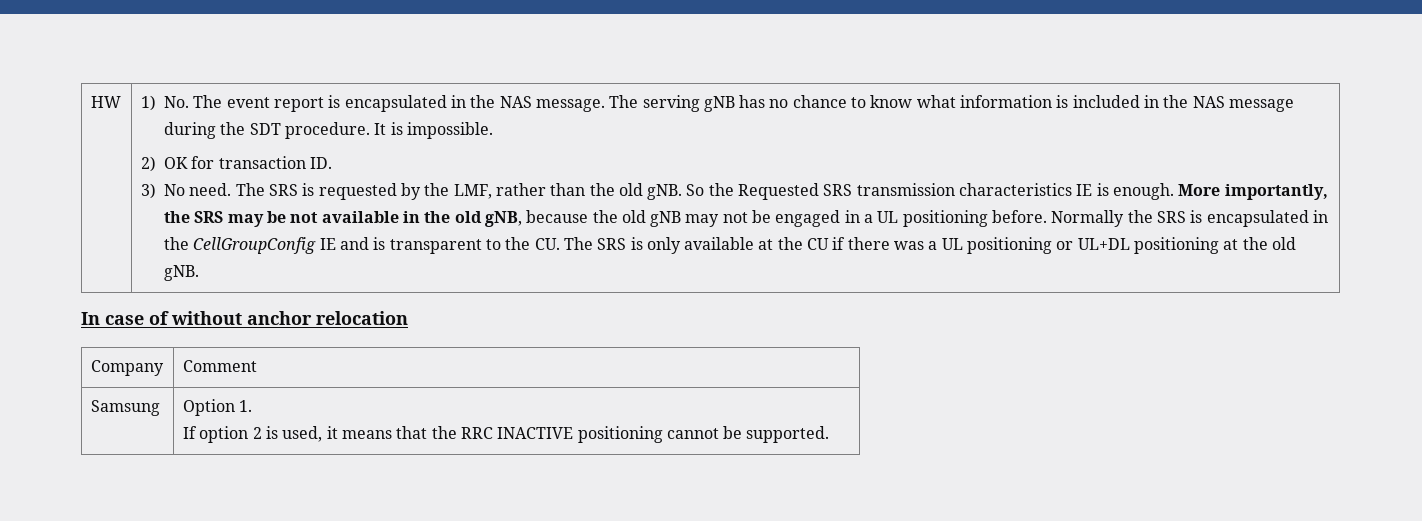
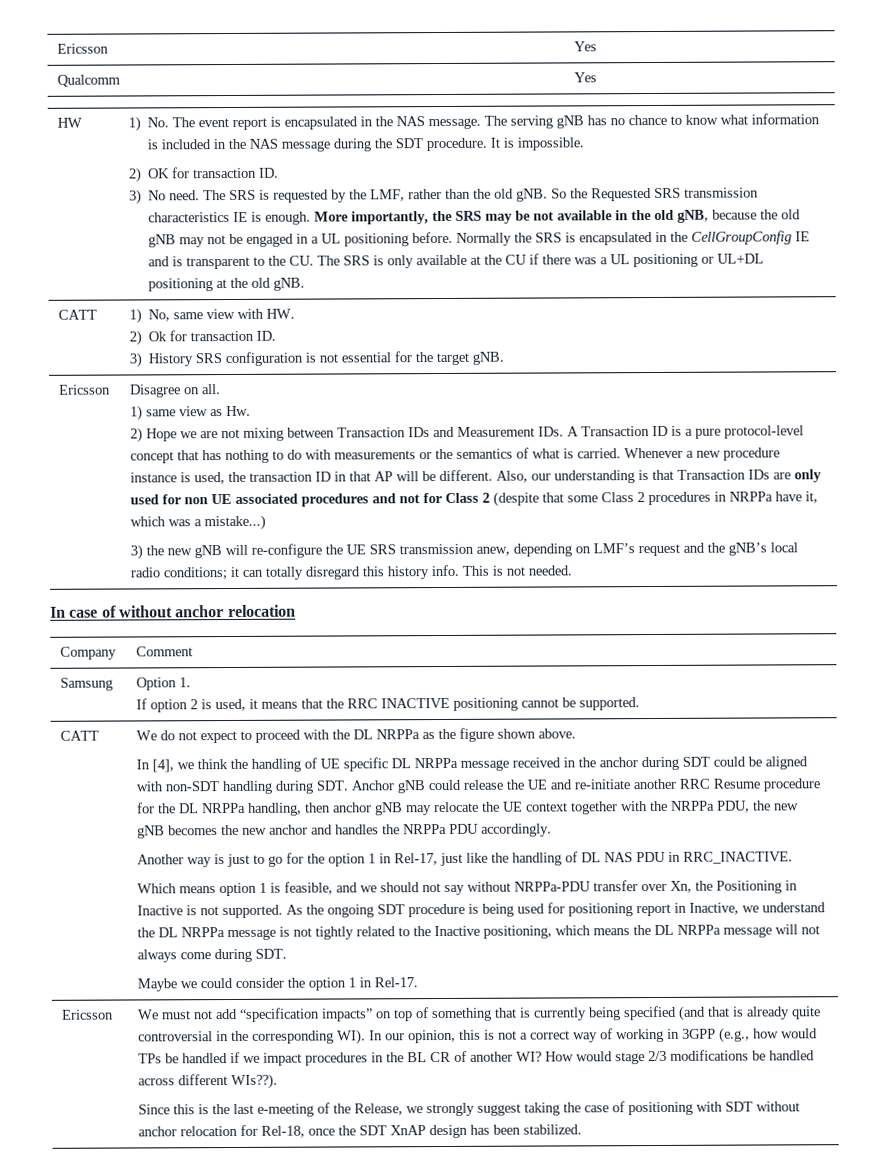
(90, 102) none -> [57,43,110,54] [574,41,598,52] [57,74,122,87] [574,72,598,83] Ericsson | Yes // Qualcomm | Yes //
(199, 273) none -> [58,309,98,320] [129,308,296,324] [129,330,277,346] [129,351,505,368] [59,384,112,395] [130,384,222,398] [130,405,252,421] [130,425,805,443] [130,447,781,464] [130,469,823,485] [130,491,819,507] [130,514,267,531] [130,542,799,560] [130,564,573,581] // CATT | 1) No, same view with HW. // 2) Ok for transaction ID. // 3) History SRS configuration is not essential for the target gNB. // Ericsson | Disagree on all. // 1) same view as Hw. // 2) Hope we are not mixing between Transaction IDs and Measurement IDs. A Transaction ID is a pure protocol-level concept that has nothing to do with measurements or the semantics of what is carried. Whenever a new procedure instance is used, the transaction ID in that AP will be different. Also, our understanding is that Transaction IDs are only used for non UE associated procedures and not for Class 2 (despite that some Class 2 procedures in NRPPa have it, which was a mistake...) // 3) the new gNB will re-configure the UE SRS transmission anew, depending on LMF’s request and the gNB’s local radio conditions; it can totally disregard this history info. This is not needed.
(830, 434) none -> [60,730,100,741] [136,727,577,744] [136,756,809,773] [136,778,821,795] [137,800,800,816] [137,823,553,839] [137,851,794,868] [137,880,799,897] [137,902,827,919] [137,924,821,941] [137,948,288,963] [137,977,419,992] [61,1009,115,1020] [137,1005,822,1022] [138,1027,819,1045] [138,1049,816,1066] [138,1073,279,1090] [138,1101,801,1117] [138,1124,583,1139] // CATT | We do not expect to proceed with the DL NRPPa as the figure shown above. // In [4], we think the handling of UE specific DL NRPPa message received in the anchor during SDT could be aligned with non-SDT handling during SDT. Anchor gNB could release the UE and re-initiate another RRC Resume procedure for the DL NRPPa handling, then anchor gNB may relocate the UE context together with the NRPPa PDU, the new gNB becomes the new anchor and handles the NRPPa PDU accordingly. // Another way is just to go for the option 1 in Rel-17, just like the handling of DL NAS PDU in RRC_INACTIVE. // Which means option 1 is feasible, and we should not say without NRPPa-PDU transfer over Xn, the Positioning in Inactive is not supported. As the ongoing SDT procedure is being used for positioning report in Inactive, we understand the DL NRPPa message is not tightly related to the Inactive positioning, which means the DL NRPPa message will not always come during SDT. // Maybe we could consider the option 1 in Rel-17. // Ericsson | We must not add “specification impacts” on top of something that is currently being specified (and that is already quite controversial in the corresponding WI). In our opinion, this is not a correct way of working in 3GPP (e.g., how would TPs be handled if we impact procedures in the BL CR of another WI? How would stage 2/3 modifications be handled across different WIs??). // Since this is the last e-meeting of the Release, we strongly suggest taking the case of positioning with SDT without anchor relocation for Rel-18, once the SDT XnAP design has been stabilized.

